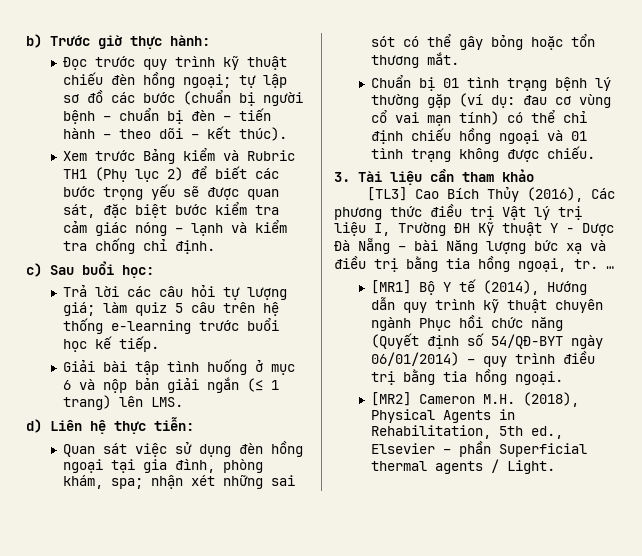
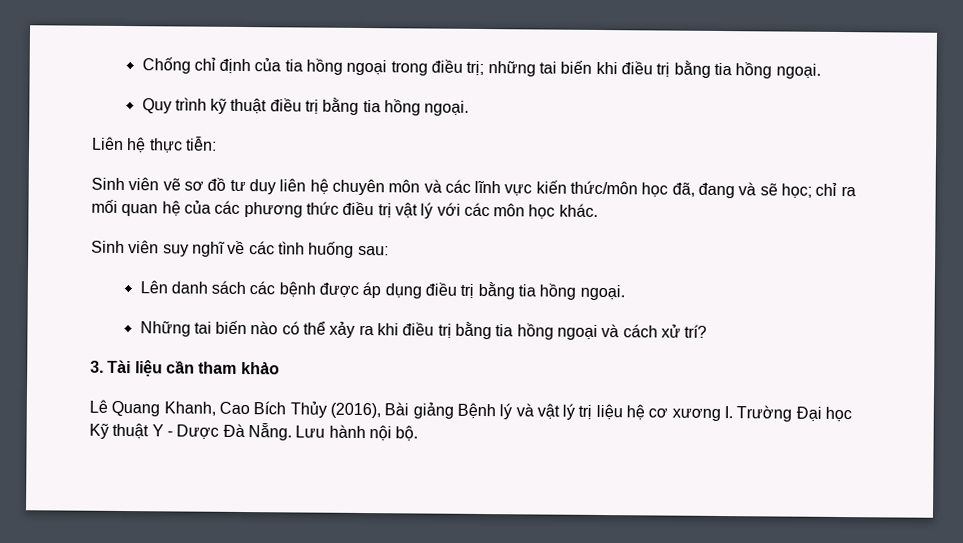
[26,34,210,49] [63,56,288,70] [63,72,288,88] [63,90,304,106] [63,108,272,124] [63,126,288,141] [63,148,296,164] [63,166,280,182] [63,184,280,200] [63,202,280,218] [63,220,288,236] [63,238,216,254] [26,261,154,278] [63,285,288,300] [63,302,280,316] [63,318,280,334] [63,336,160,352] [63,359,296,375] [63,377,280,393] [63,395,184,410] [26,417,194,434] [63,441,304,457] [63,459,264,473] [63,475,296,489] [371,34,596,50] [371,52,460,68] [371,75,612,91] [371,93,612,108] [371,110,588,126] [371,128,588,144] [371,146,596,162] b) Trước giờ thực hành: // Đọc trước quy trình kỹ thuật chiếu đèn hồng ngoại; tự lập sơ đồ các bước (chuẩn bị người bệnh – chuẩn bị đèn – tiến hành – theo dõi – kết thúc). // Xem trước Bảng kiểm và Rubric TH1 (Phụ lục 2) để biết các bước trọng yếu sẽ được quan sát, đặc biệt bước kiểm tra cảm giác nóng – lạnh và kiểm tra chống chỉ định. // c) Sau buổi học: // Trả lời các câu hỏi tự lượng giá; làm quiz 5 câu trên hệ thống e-learning trước buổi học kế tiếp. // Giải bài tập tình huống ở mục 6 và nộp bản giải ngắn (≤ 1 trang) lên LMS. // d) Liên hệ thực tiễn: // Quan sát việc sử dụng đèn hồng ngoại tại gia đình, phòng khám, spa; nhận xét những sai sót có thể gây bỏng hoặc tổn thương mắt. // Chuẩn bị 01 tình trạng bệnh lý thường gặp (ví dụ: đau cơ vùng cổ vai mạn tính) có thể chỉ định chiếu hồng ngoại và 01 tình trạng không được chiếu. -> [141,57,821,79] [141,97,470,116] [92,136,217,154] [91,177,856,199] [91,199,598,220] [91,240,389,258] [139,280,625,301] [139,320,708,340] Chống chỉ định của tia hồng ngoại trong điều trị; những tai biến khi điều trị bằng tia hồng ngoại. // Quy trình kỹ thuật điều trị bằng tia hồng ngoại. // Liên hệ thực tiễn: // Sinh viên vẽ sơ đồ tư duy liên hệ chuyên môn và các lĩnh vực kiến thức/môn học đã, đang và sẽ học; chỉ ra mối quan hệ của các phương thức điều trị vật lý với các môn học khác. // Sinh viên suy nghĩ về các tình huống sau: // Lên danh sách các bệnh được áp dụng điều trị bằng tia hồng ngoại. // Những tai biến nào có thể xảy ra khi điều trị bằng tia hồng ngoại và cách xử trí?
[366,187,407,201] [TL3] -> [89,399,216,417] Lê Quang Khanh,
[590,188,615,199] [334,204,582,220] [334,222,470,236] Các phương thức điều trị Vật lý trị liệu I, Trường ĐH -> [384,402,853,423] Bài giảng Bệnh lý và vật lý trị liệu hệ cơ xương I. Trường Đại học
[358,238,606,254] [334,256,614,272] [371,279,588,295] [371,297,604,313] [371,315,564,331] [371,333,604,349] [371,351,596,367] [371,369,564,385] [371,392,580,407] [371,409,516,423] [371,425,564,439] [371,441,588,457] [371,459,556,474] Nẵng – bài Năng lượng bức xạ và điều trị bằng tia hồng ngoại, tr. … // [MR1] Bộ Y tế (2014), Hướng dẫn quy trình kỹ thuật chuyên ngành Phục hồi chức năng (Quyết định số 54/QĐ-BYT ngày 06/01/2014) – quy trình điều trị bằng tia hồng ngoại. // [MR2] Cameron M.H. (2018), Physical Agents in Rehabilitation, 5th ed., Elsevier – phần Superficial thermal agents / Light. -> [247,423,419,442] Nẵng. Lưu hành nội bộ.

